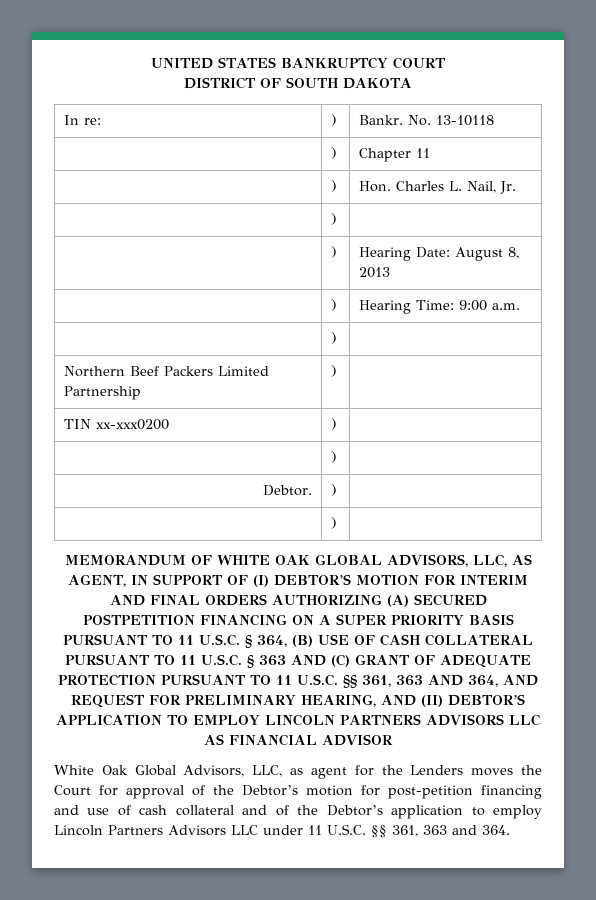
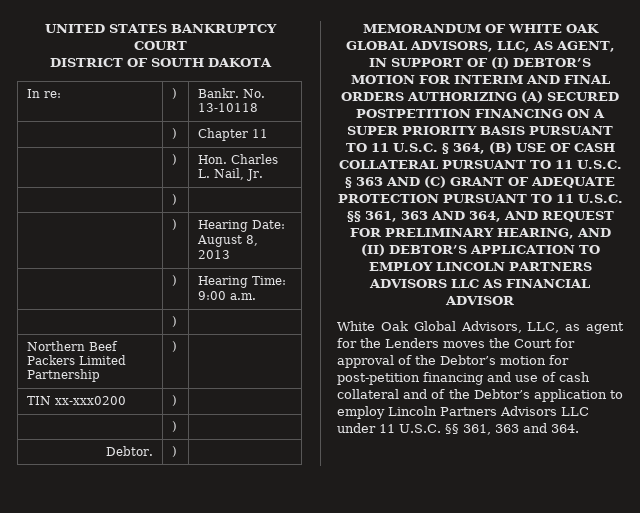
[331,517,338,529] // | ) | -> (177, 451) none

